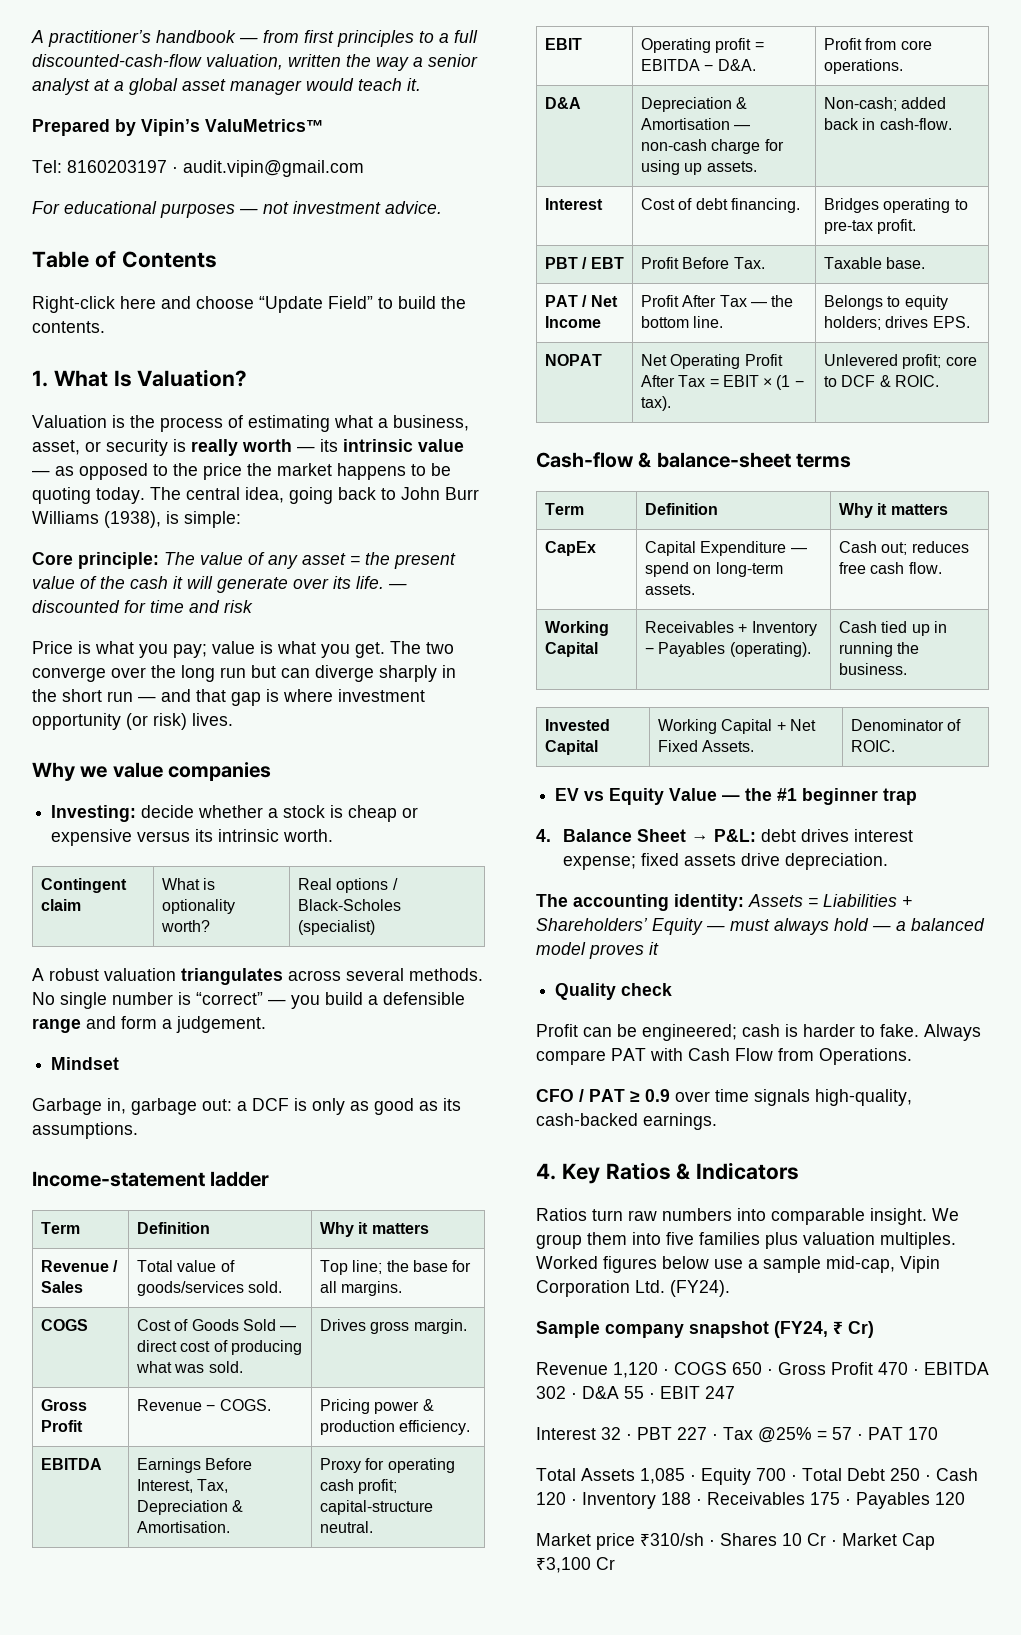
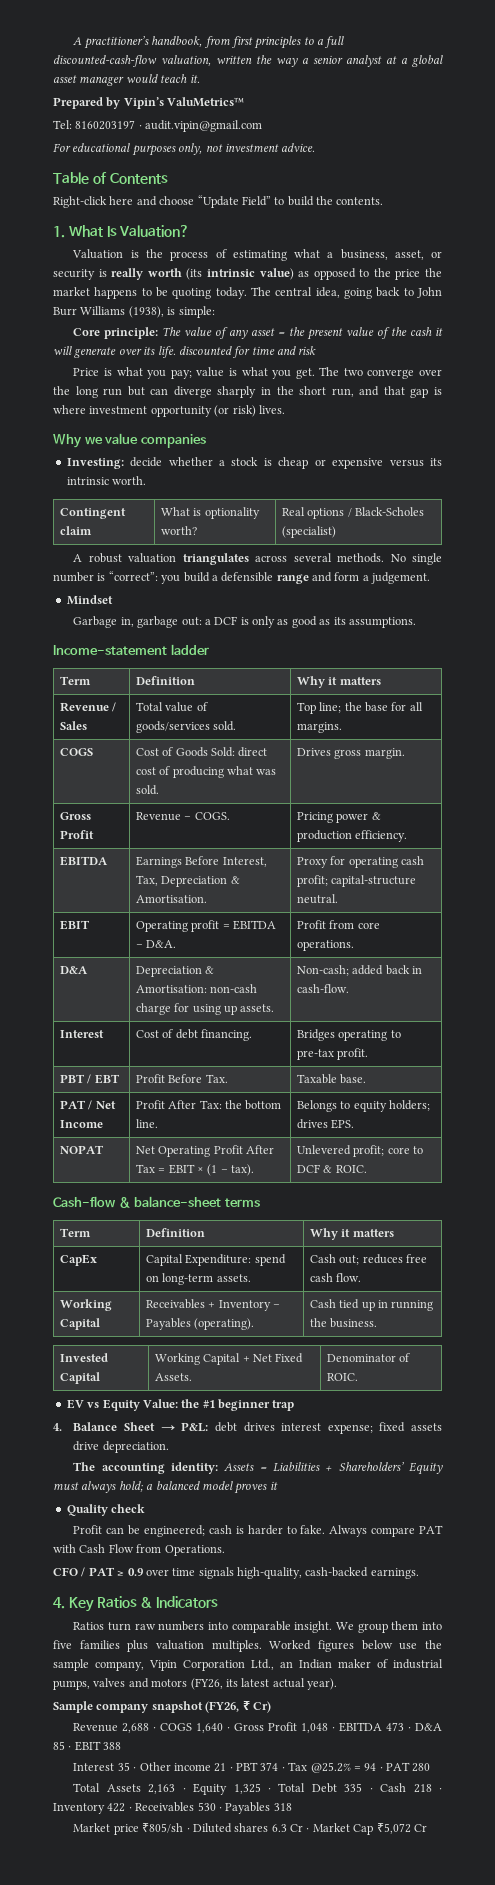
[156,30,258,43] handbook — -> [151,36,203,47] handbook,
[239,209,258,214] — -> [178,143,203,155] only,
[297,439,464,452] [32,470,50,476] — its intrinsic value — -> [186,268,294,280] (its intrinsic value)
[388,584,407,589] — -> (176, 352) none
[107,691,156,702] run — -> [331,388,354,397] run,
[196,992,286,1005] “correct” — -> [108,571,158,581] “correct”:
[242,1319,297,1331] Sold — -> [211,747,236,757] Sold:
[640,118,751,130] Amortisation — -> [135,985,207,993] Amortisation:
[719,295,767,307] Tax — -> [199,1100,222,1109] Tax:
[700,541,807,556] Expenditure — -> [185,1254,252,1266] Expenditure:
[669,788,741,801] Value — -> [142,1399,178,1408] Value:
[706,926,725,931] — -> (443, 1468) none
[834,918,891,931] hold — -> [118,1481,143,1492] hold;
[748,1256,940,1273] [536,1280,730,1297] a sample mid-cap, Vipin Corporation Ltd. (FY24). -> [425,1640,443,1649] [53,1659,443,1671] [53,1678,337,1690] the sample company, Vipin Corporation Ltd., an Indian maker of industrial pumps, valves and motors (FY26, its latest actual year).
[774,1321,828,1338] (FY24, -> [205,1701,240,1713] (FY26,
[613,1362,658,1378] 1,120 -> [122,1723,150,1733] 2,688
[732,1362,762,1375] 650 -> [196,1723,224,1733] 1,640
[878,1362,908,1375] 470 -> [301,1723,329,1733] 1,048
[536,1386,566,1399] 302 -> [386,1722,405,1731] 473
[624,1386,644,1399] 55 -> [53,1741,65,1750] 85
[705,1386,735,1399] [536,1427,621,1440] 247 // Interest 32 -> [103,1742,122,1750] [73,1762,227,1772] 388 // Interest 35 · Other income 21
[677,1427,707,1440] 227 -> [260,1762,279,1771] 374
[758,1427,852,1443] @25% = 57 -> [310,1762,377,1773] @25.2% = 94
[908,1427,938,1440] 170 -> [412,1763,431,1772] 280
[640,1468,685,1484] 1,085 -> [148,1784,176,1794] 2,163
[756,1468,786,1481] 700 -> [233,1783,261,1794] 1,325
[890,1468,920,1481] 250 -> [344,1783,363,1792] 335
[536,1492,566,1505] 120 -> [413,1784,432,1793] 218
[661,1492,691,1505] 188 -> [107,1803,126,1812] 422
[810,1492,840,1505] 175 -> [197,1802,216,1811] 530
[935,1492,965,1505] 120 -> [273,1803,292,1811] 318
[640,1533,802,1546] ₹310/sh · Shares 10 -> [142,1823,287,1833] ₹805/sh · Diluted shares 6.3
[536,1557,591,1573] ₹3,100 -> [376,1823,411,1834] ₹5,072

